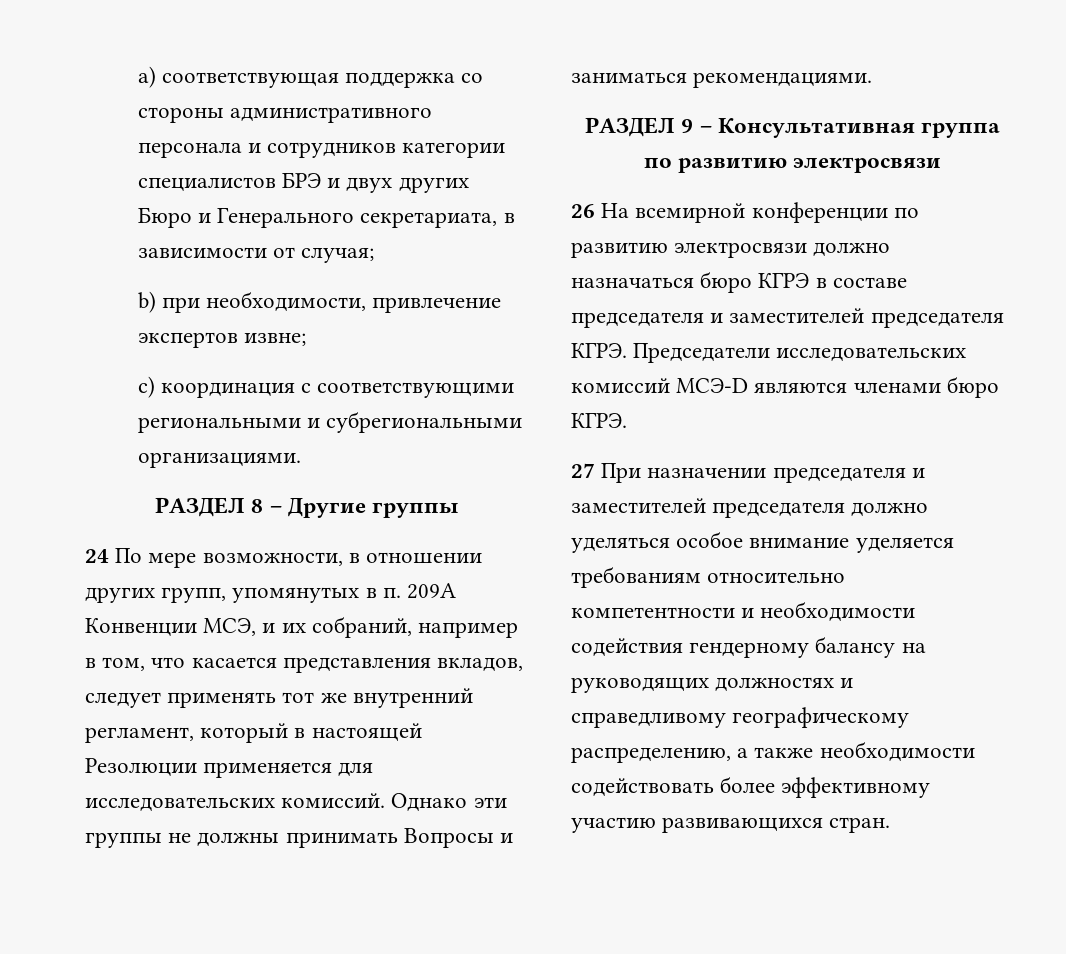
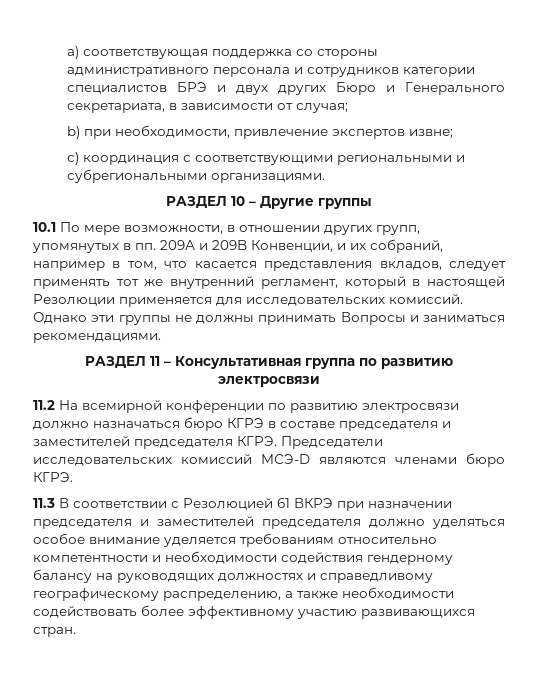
[251,499,264,513] 8 -> [231,196,245,206] 10
[85,549,109,563] 24 -> [33,222,56,232] 10.1
[382,583,457,599] [85,618,257,637] п. 209А Конвенции МСЭ, -> [135,240,333,252] пп. 209А и 209B Конвенции,
[681,119,694,133] 9 -> [150,356,160,366] 11
[571,204,595,218] 26 -> [33,400,55,410] 11.2
[571,463,642,483] 27 При -> [33,498,364,511] 11.3 В соответствии с Резолюцией 61 ВКРЭ при

